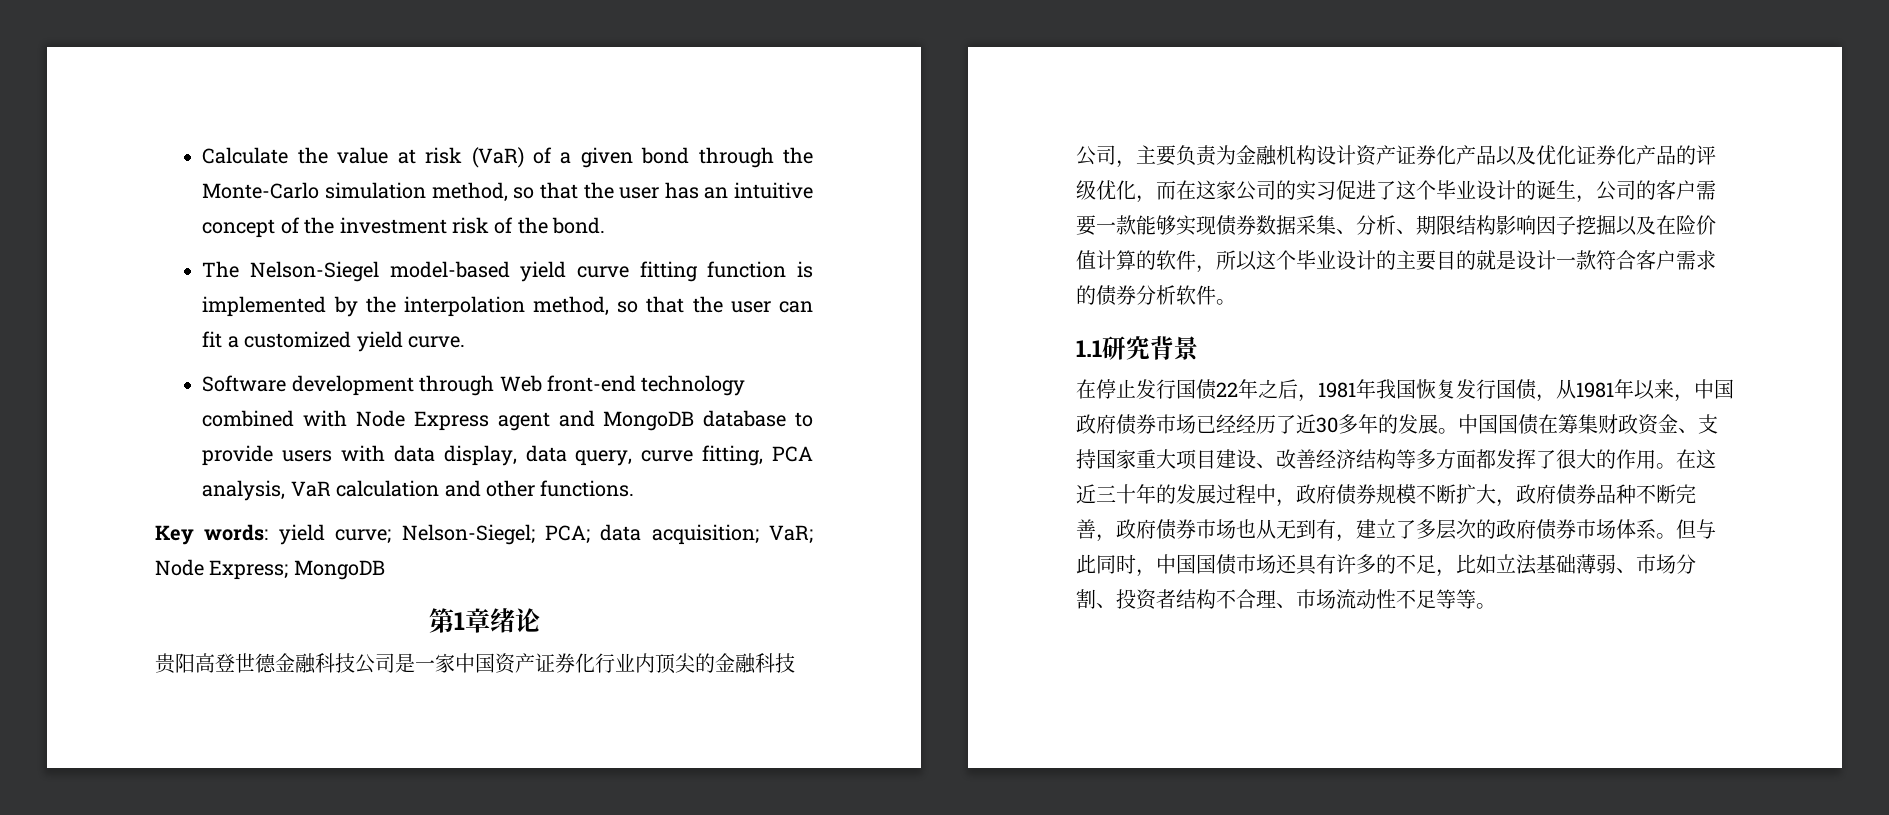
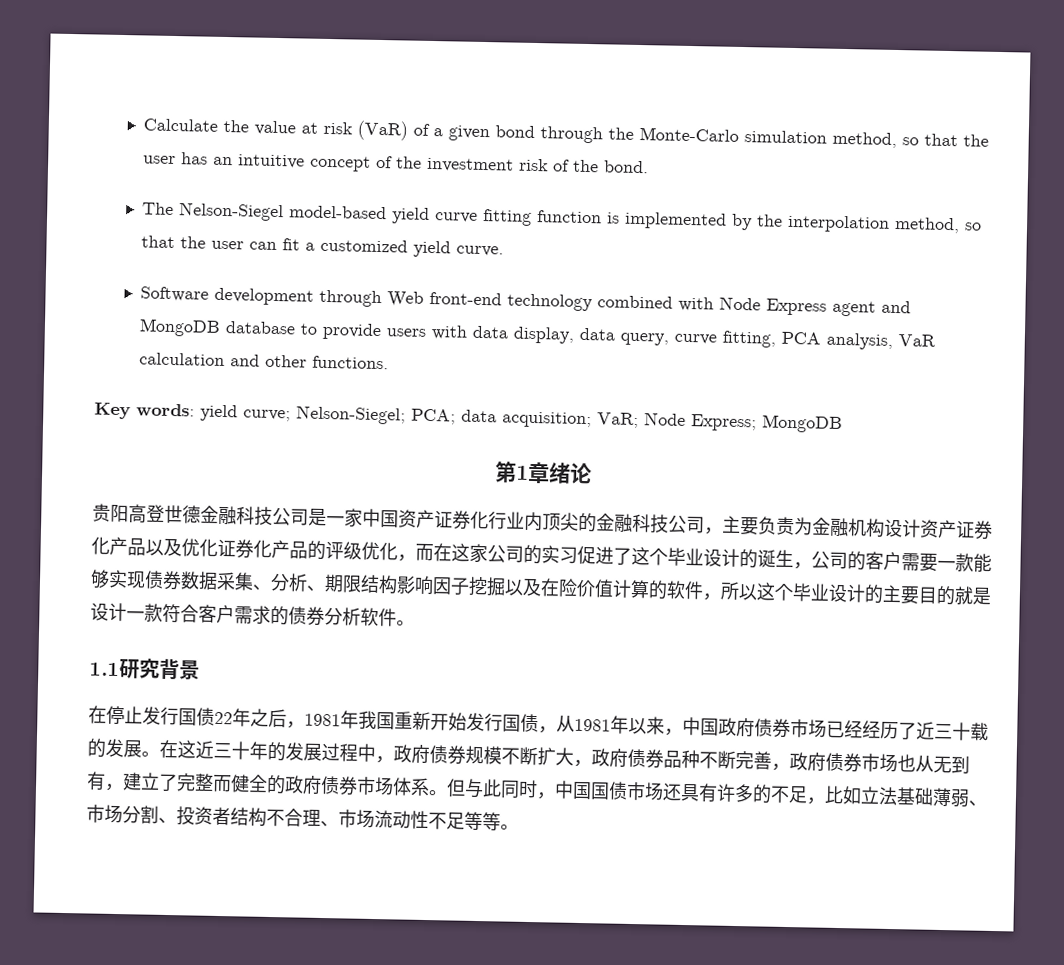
[1416,379,1456,399] 恢复 -> [394,711,467,731] 重新开始
[1316,414,1718,435] [1076,449,1656,470] 30多年的发展。中国国债在筹集财政资金、支持国家重大项目建设、改善经济结构等多方面都发挥了很大的作用 -> [934,722,989,741] [87,738,142,758] 三十载的发展
[1416,519,1476,540] 多层次 -> [176,773,268,793] 完整而健全

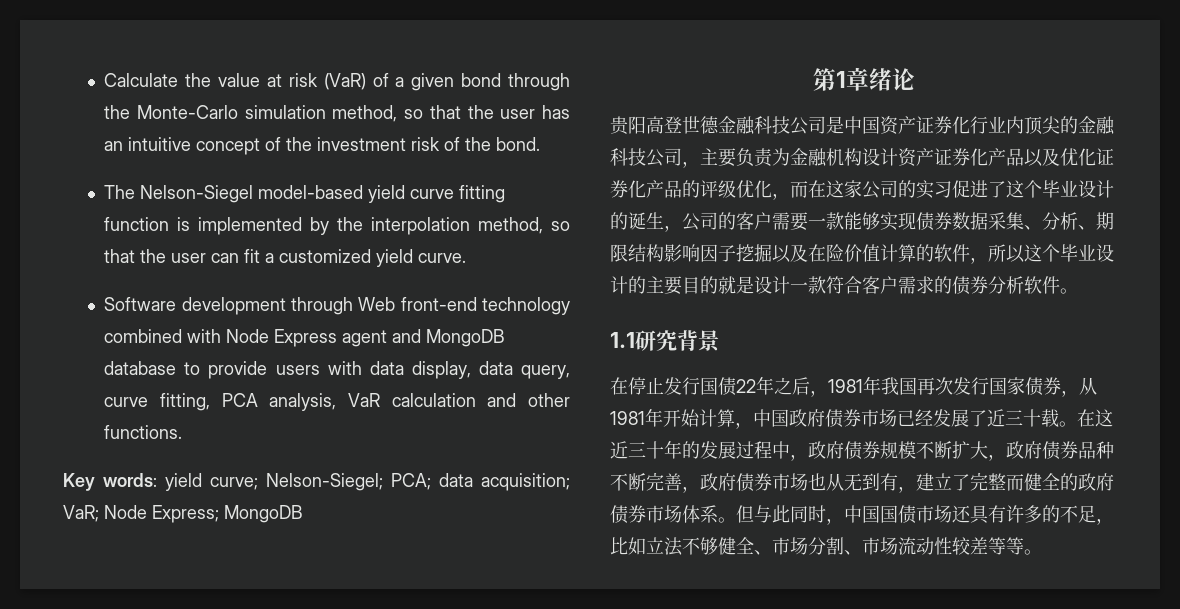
[326,508,363,528] 一家 -> (844, 125) none
[394,711,539,733] 重新开始发行国债 -> [917,377,1061,396] 再次发行国家债券
[628,716,665,735] 以来 -> [663,409,735,427] 开始计算
[862,720,899,740] 经历 -> [933,409,969,427] 发展
[87,738,142,758] 的发展 -> (1059, 418) none
[896,787,970,808] 基础薄弱 -> [682,537,754,555] 不够健全
[176,806,339,828] 投资者结构不合理、 -> (862, 552) none
[428,812,465,830] 不足 -> [952,537,988,555] 较差

